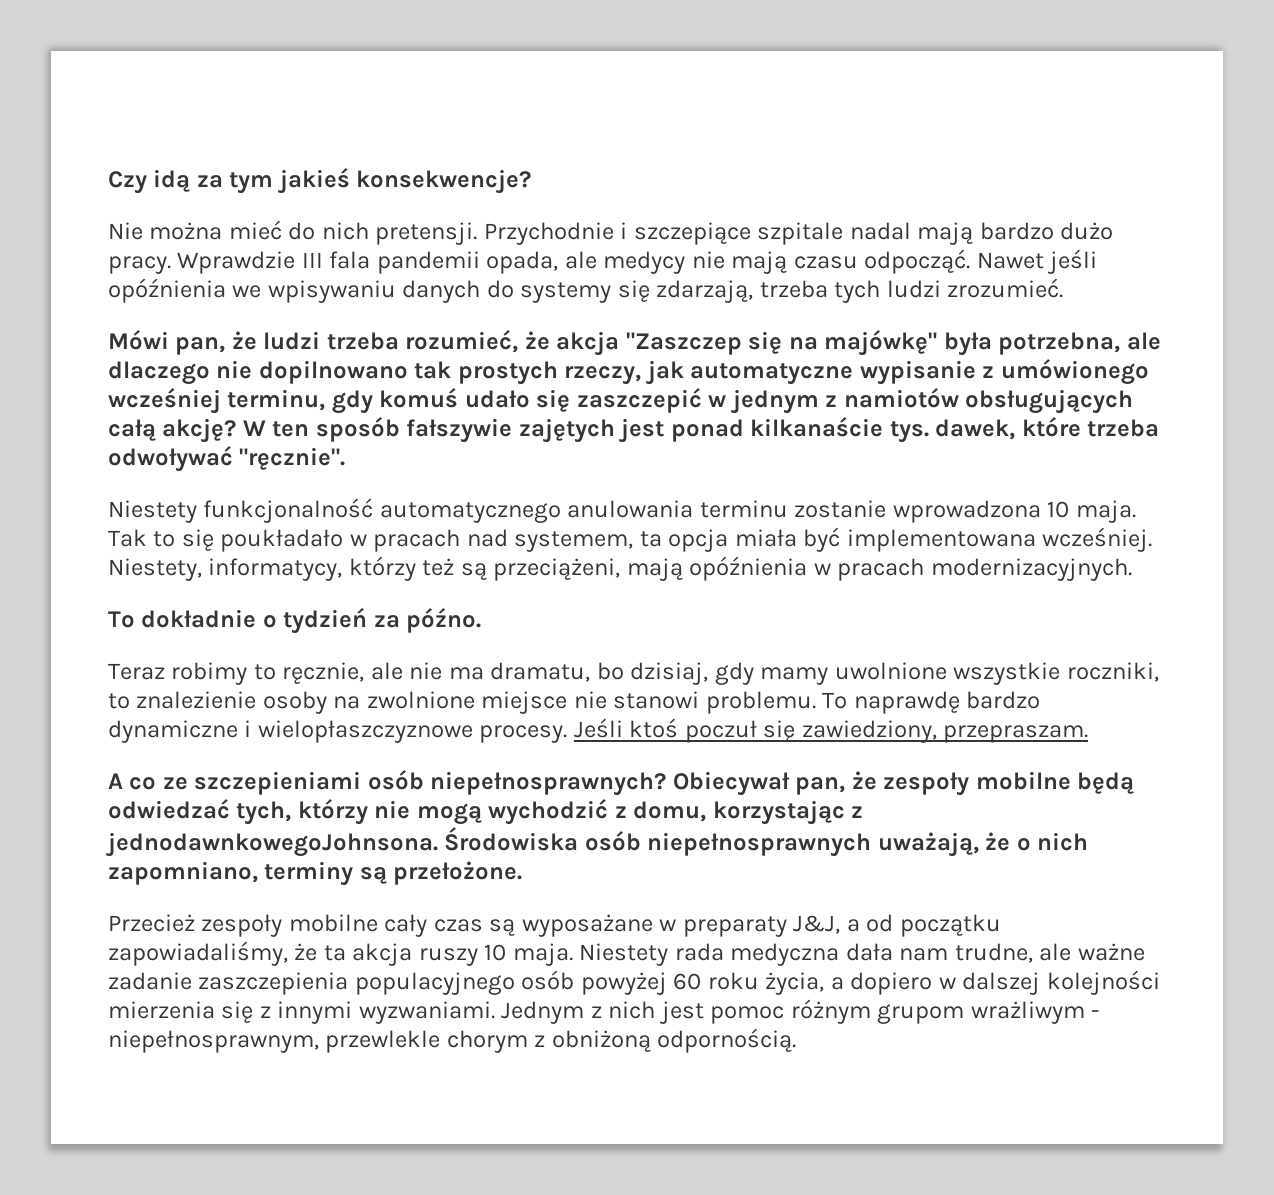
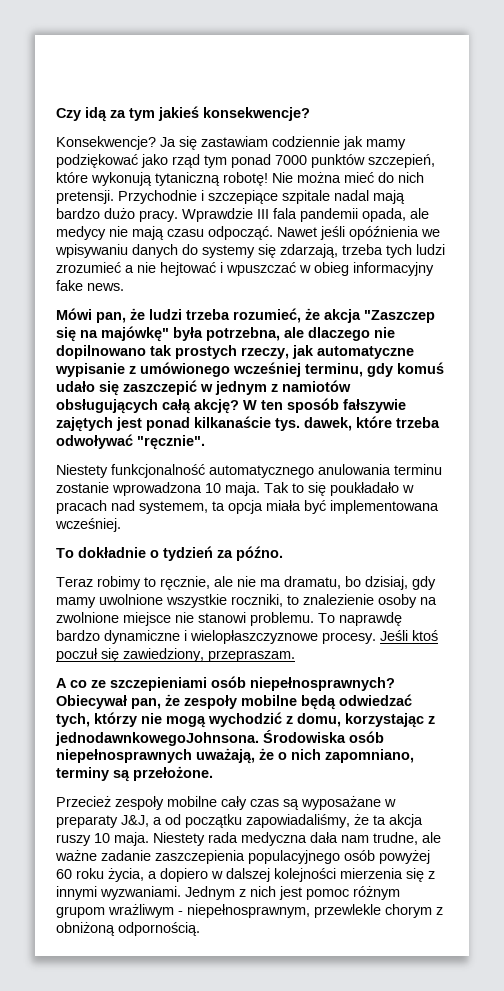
(532, 181) none -> [56,136,406,150] [56,154,435,168] [56,172,268,186] Konsekwencje? Ja się zastawiam codziennie jak mamy podziękować jako rząd tym ponad 7000 punktów szczepień, które wykonują tytaniczną robotę!
[947,278,1064,298] zrozumieć. -> [56,262,434,276] [56,280,124,291] zrozumieć a nie hejtować i wpuszczać w obieg informacyjny fake news.
[108,556,1132,581] Niestety, informatycy, którzy też są przeciążeni, mają opóźnienia w pracach modernizacyjnych. -> (121, 525) none

